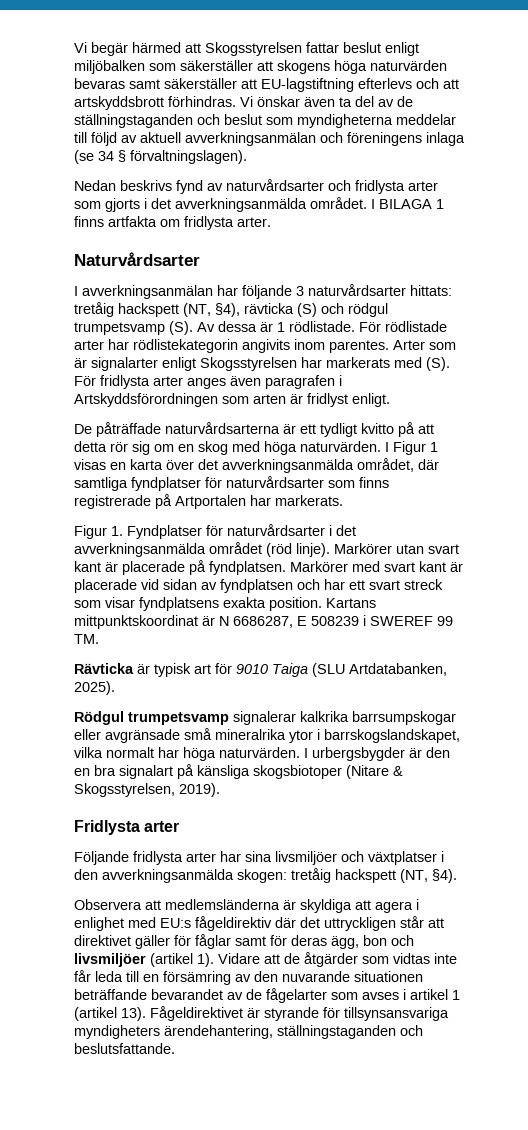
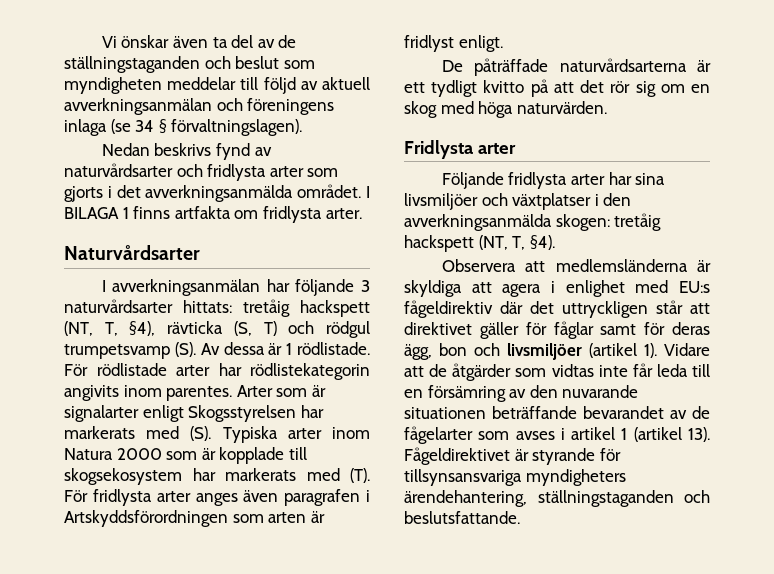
[74,42,419,56] [74,60,447,74] [74,78,459,92] [74,96,253,110] Vi begär härmed att Skogsstyrelsen fattar beslut enligt miljöbalken som säkerställer att skogens höga naturvärden bevaras samt säkerställer att EU-lagstiftning efterlevs och att artskyddsbrott förhindras. Vi -> [101,36,117,48] Vi
[297,114,393,128] myndigheterna -> [64,77,162,94] myndigheten
(211, 310) none -> [104,322,118,336] T,
[297,303,317,317] (S) -> [233,321,277,336] (S, T)
(450, 364) none -> [222,426,370,443] [64,447,307,464] [64,468,370,485] Typiska arter inom Natura 2000 som är kopplade till skogsekosystem har markerats med (T).
[74,441,107,452] detta -> [580,80,605,93] det
[385,441,438,455] [74,458,439,473] [74,476,389,491] [74,494,343,509] [74,524,356,539] [74,542,459,557] [74,560,463,575] [74,579,443,593] [74,597,376,611] [74,615,453,629] [74,634,99,644] [74,663,447,677] [74,681,115,695] [74,711,456,725] [74,728,460,743] [74,747,450,761] [74,764,403,779] [74,783,220,797] I Figur 1 visas en karta över det avverkningsanmälda området, där samtliga fyndplatser för naturvårdsarter som finns registrerade på Artportalen har markerats. // Figur 1. Fyndplatser för naturvårdsarter i det avverkningsanmälda området (röd linje). Markörer utan svart kant är placerade på fyndplatsen. Markörer med svart kant är placerade vid sidan av fyndplatsen och har ett svart streck som visar fyndplatsens exakta position. Kartans mittpunktskoordinat är N 6686287, E 508239 i SWEREF 99 TM. // Rävticka är typisk art för 9010 Taiga (SLU Artdatabanken, 2025). // Rödgul trumpetsvamp signalerar kalkrika barrsumpskogar eller avgränsade små mineralrika ytor i barrskogslandskapet, vilka normalt har höga naturvärden. I urbergsbygder är den en bra signalart på känsliga skogsbiotoper (Nitare & Skogsstyrelsen, 2019). -> (607, 107) none
(428, 876) none -> [512,236,526,250] T,

